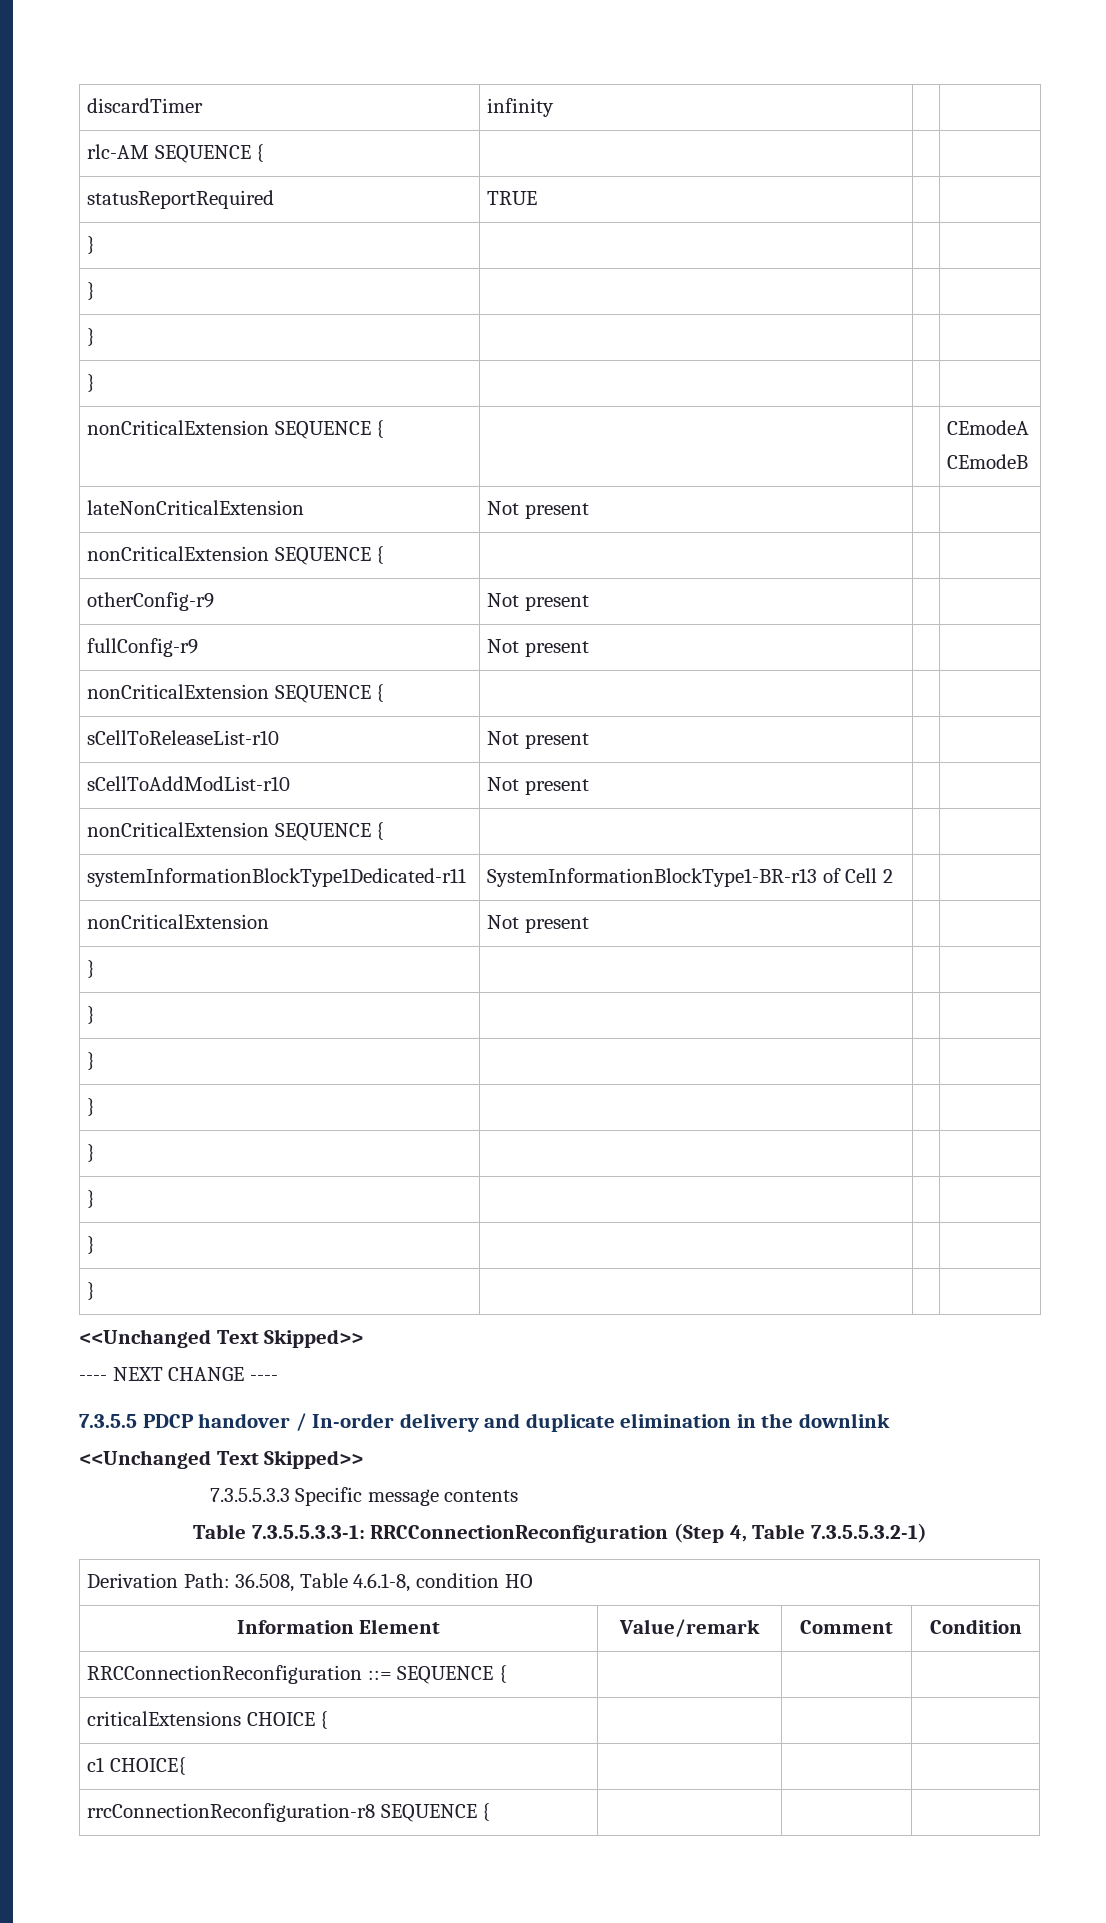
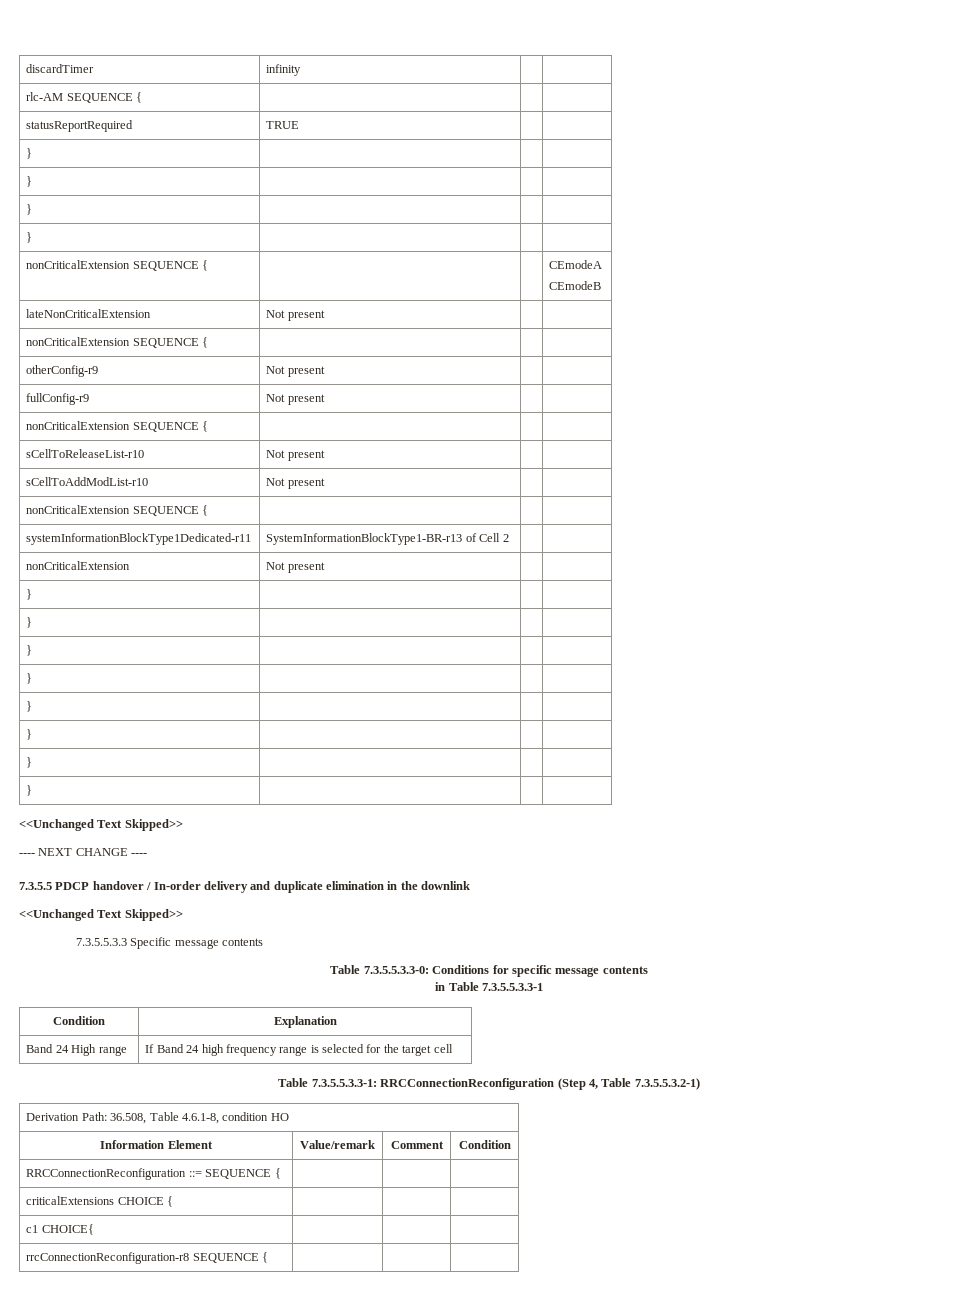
(519, 1496) none -> [330,965,648,977] [435,982,543,991] [53,1016,105,1025] [273,1016,337,1028] [26,1044,127,1056] [145,1044,453,1056] // Table 7.3.5.5.3.3-0: Conditions for specific message contents // in Table 7.3.5.5.3.3-1 // Condition | Explanation // Band 24 High range | If Band 24 high frequency range is selected for the target cell

